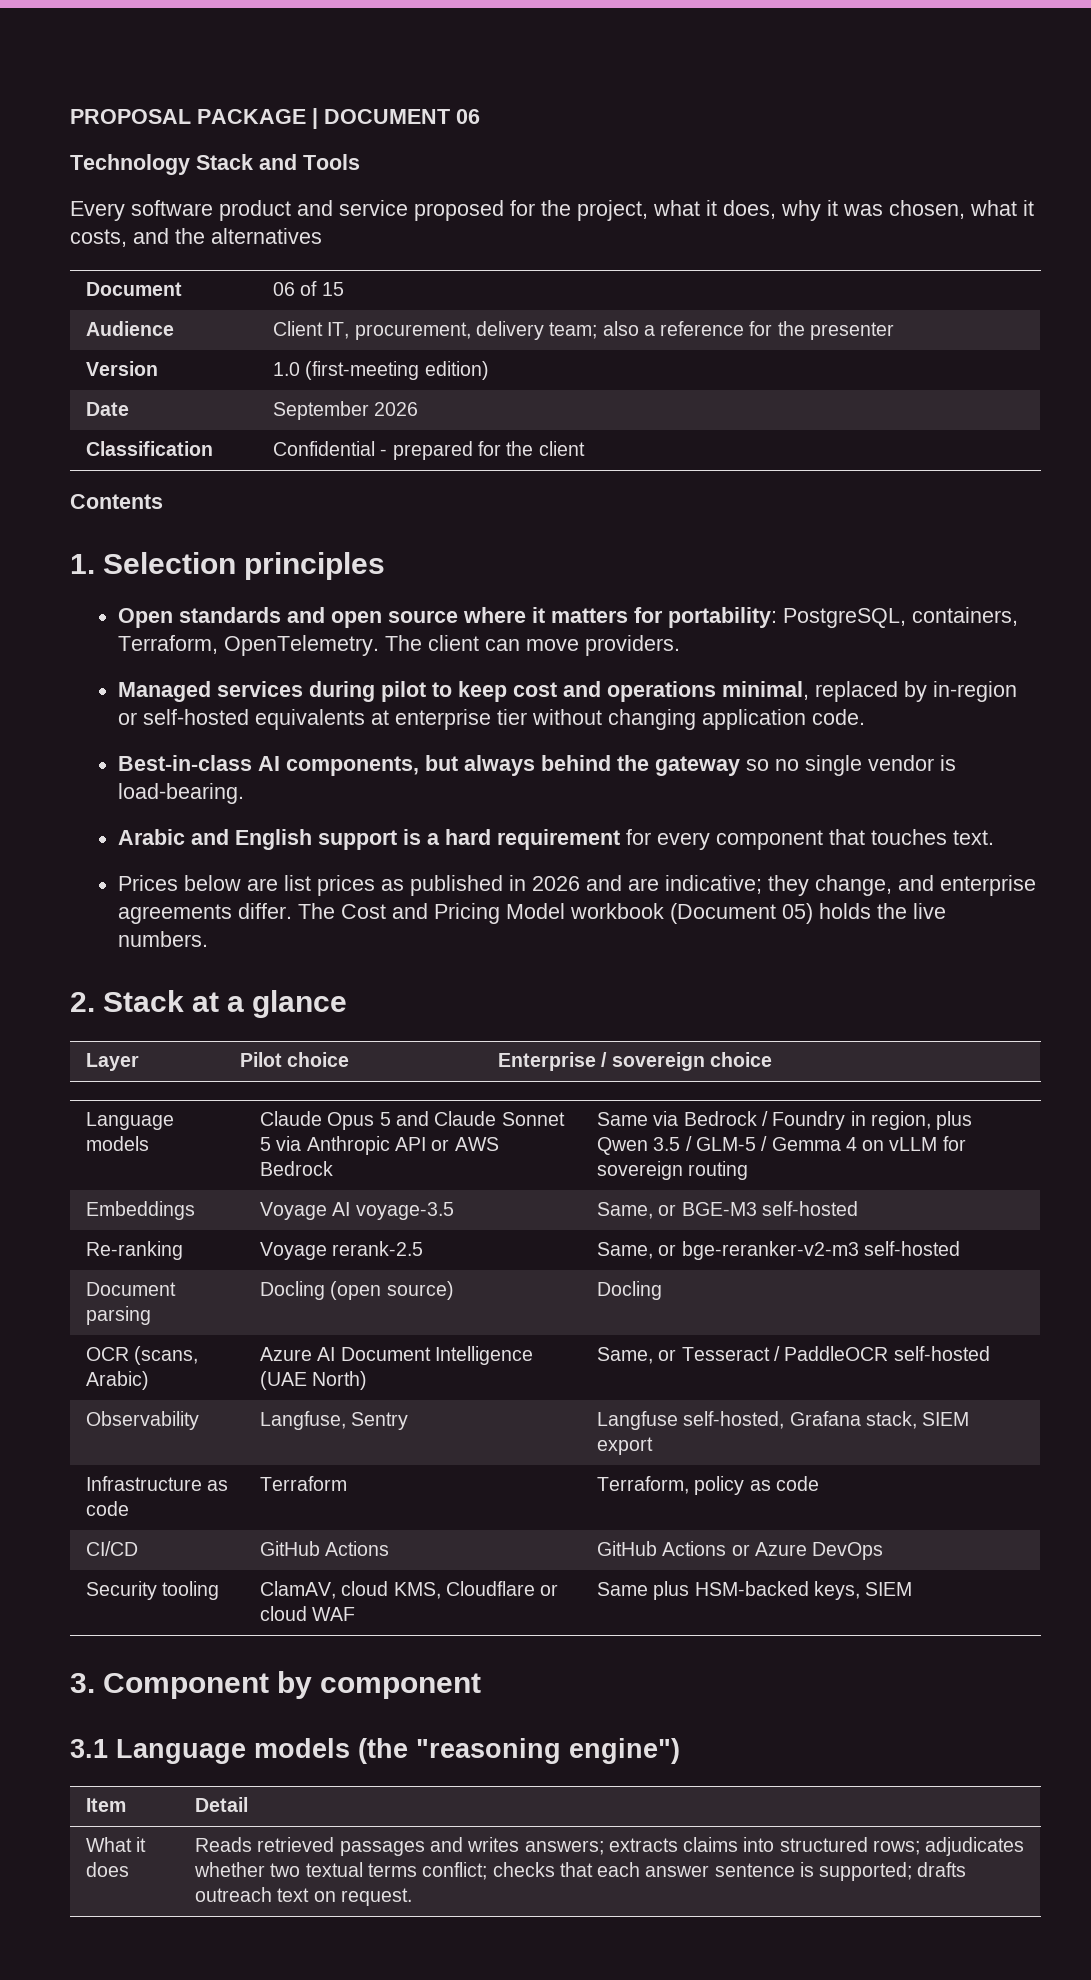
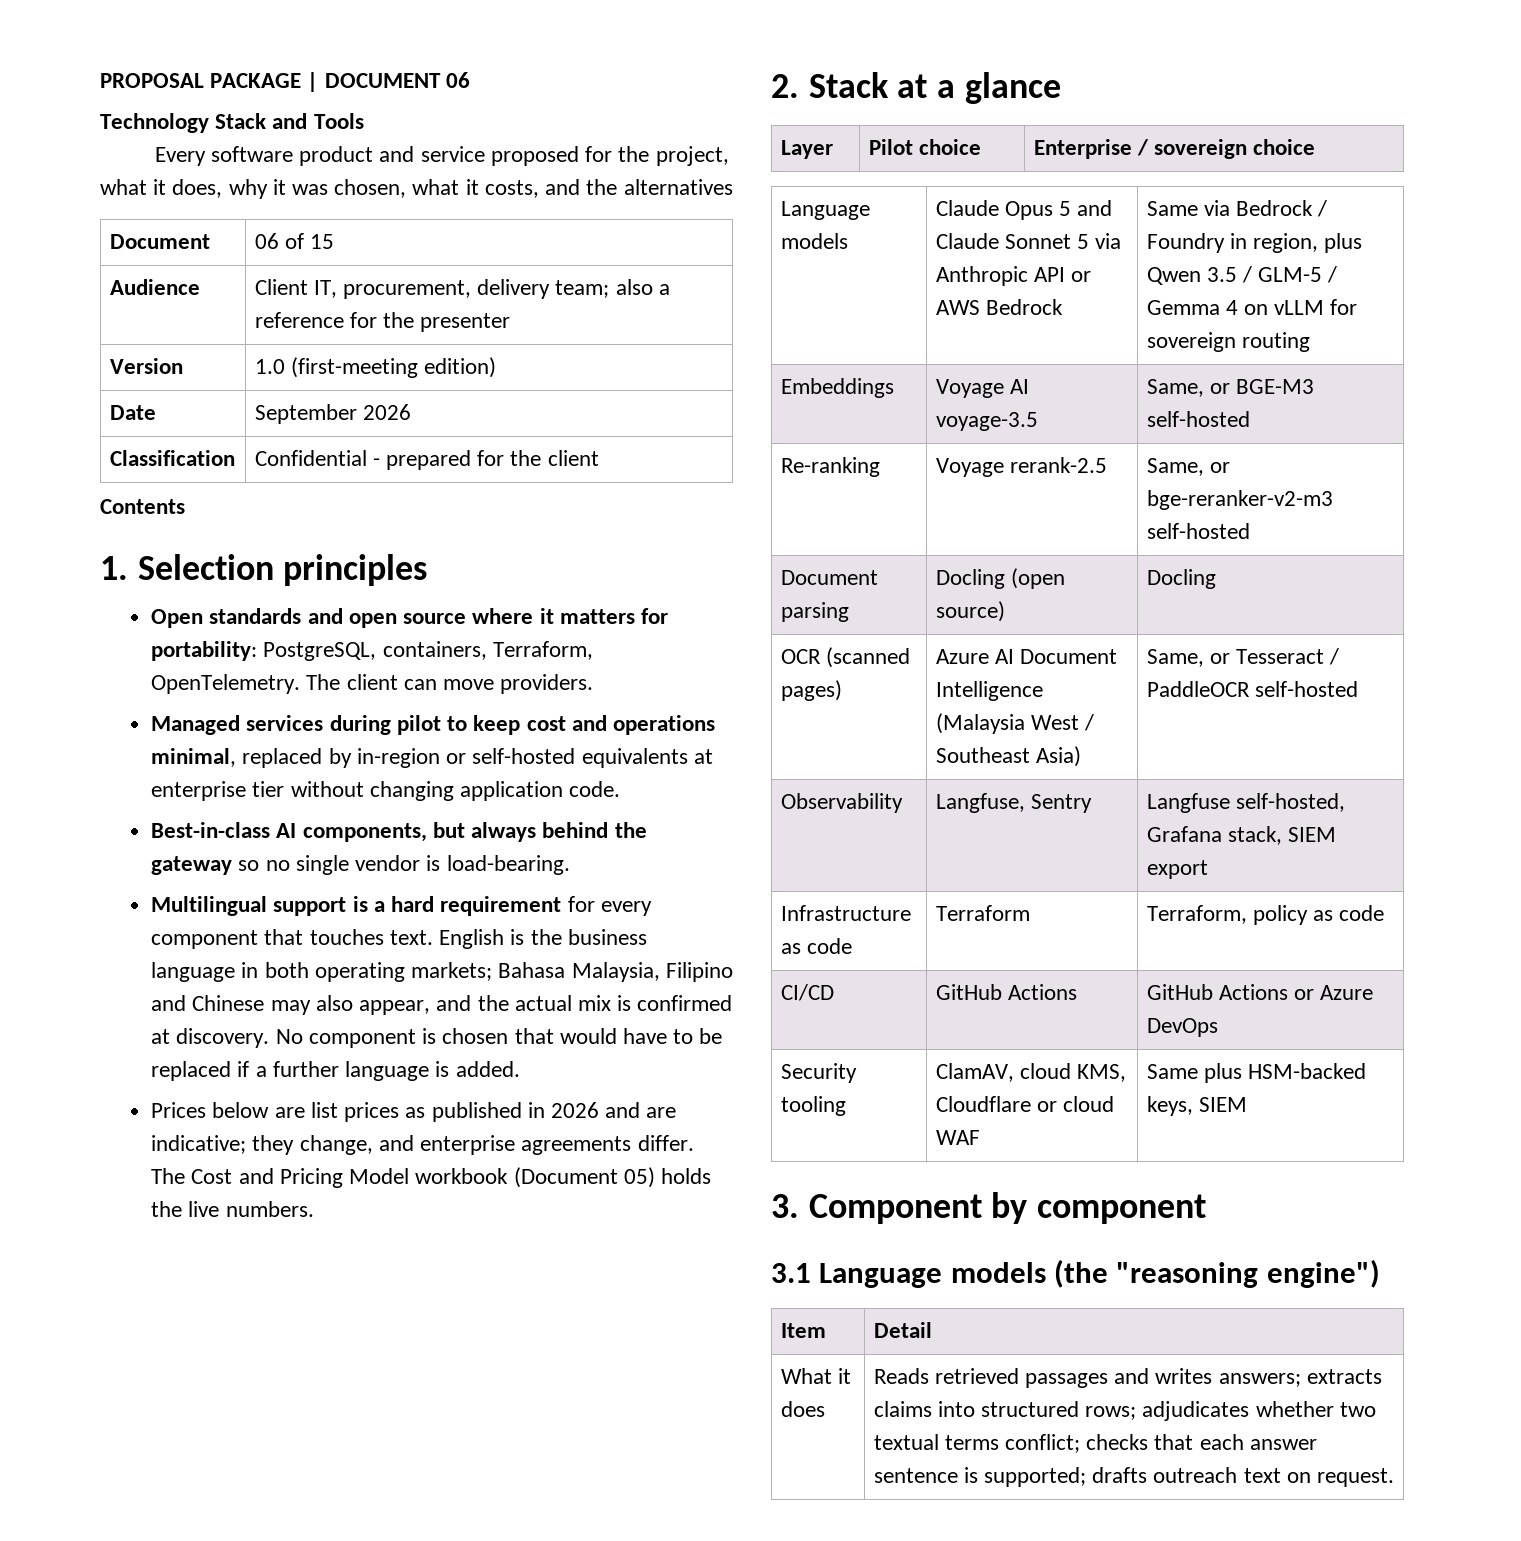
[118,829,313,850] Arabic and English -> [151,896,268,916] Multilingual
(995, 837) none -> [439,929,647,949] [151,962,733,982] [151,995,733,1015] [151,1028,723,1048] [151,1061,520,1081] English is the business language in both operating markets; Bahasa Malaysia, Filipino and Chinese may also appear, and the actual mix is confirmed at discovery. No component is chosen that would have to be replaced if a further language is added.
[134,1346,199,1365] [86,1371,150,1390] (scans, Arabic) -> [825,647,910,668] [780,680,842,701] (scanned pages)
[260,1371,368,1390] (UAE North) -> [935,713,1094,734] [935,746,1081,767] (Malaysia West / Southeast Asia)

